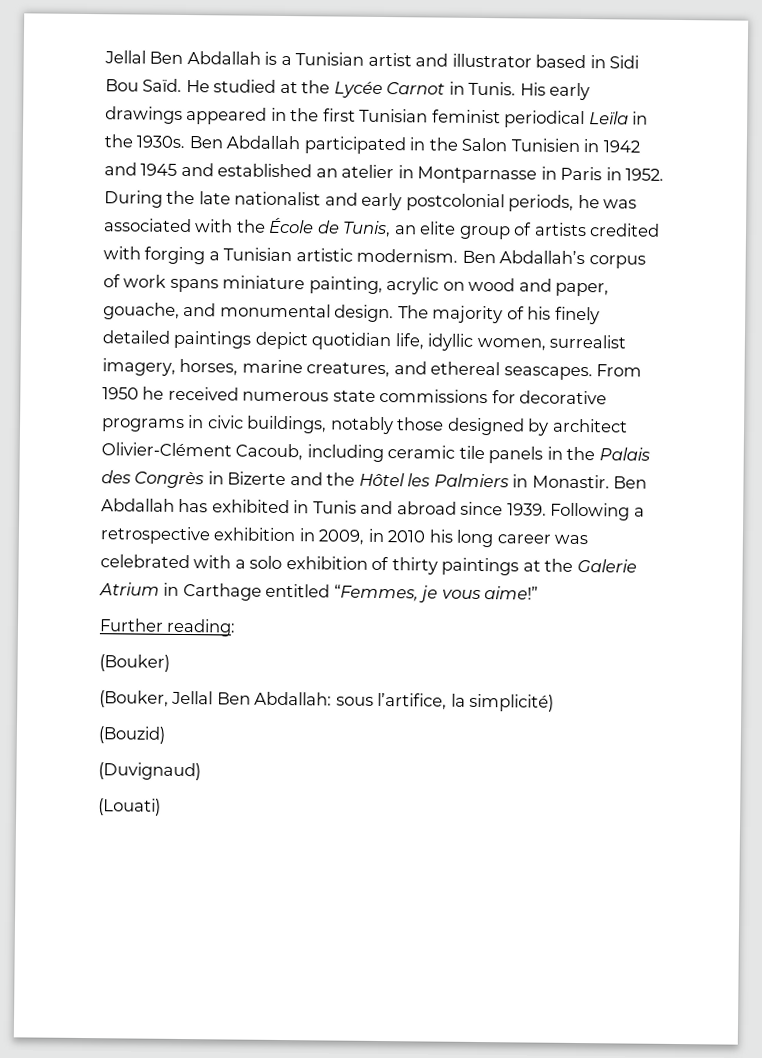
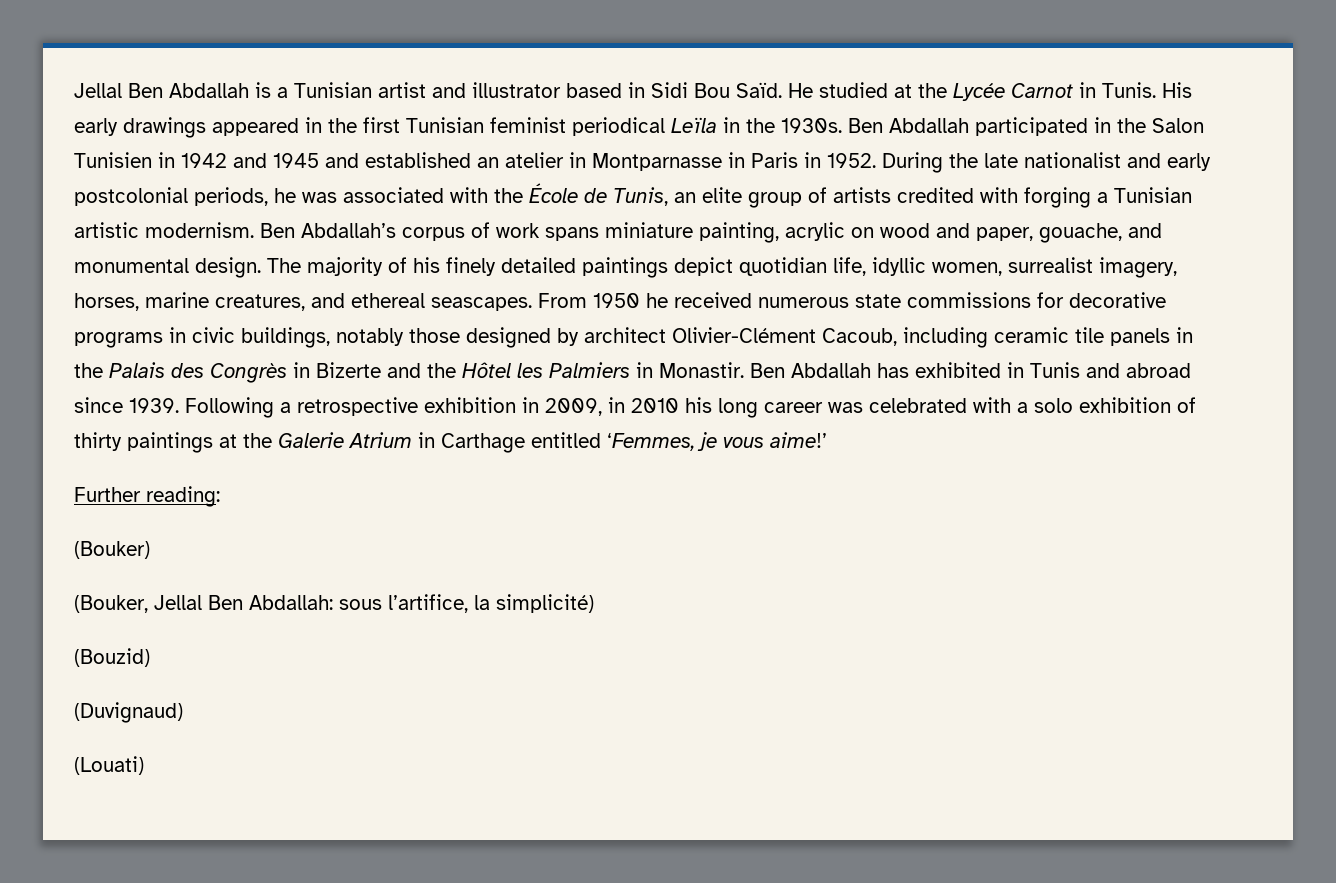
[333,584,419,602] “Femmes, -> [607,433,695,451] ‘Femmes,
[484,586,539,600] aime!” -> [770,432,827,448] aime!’

